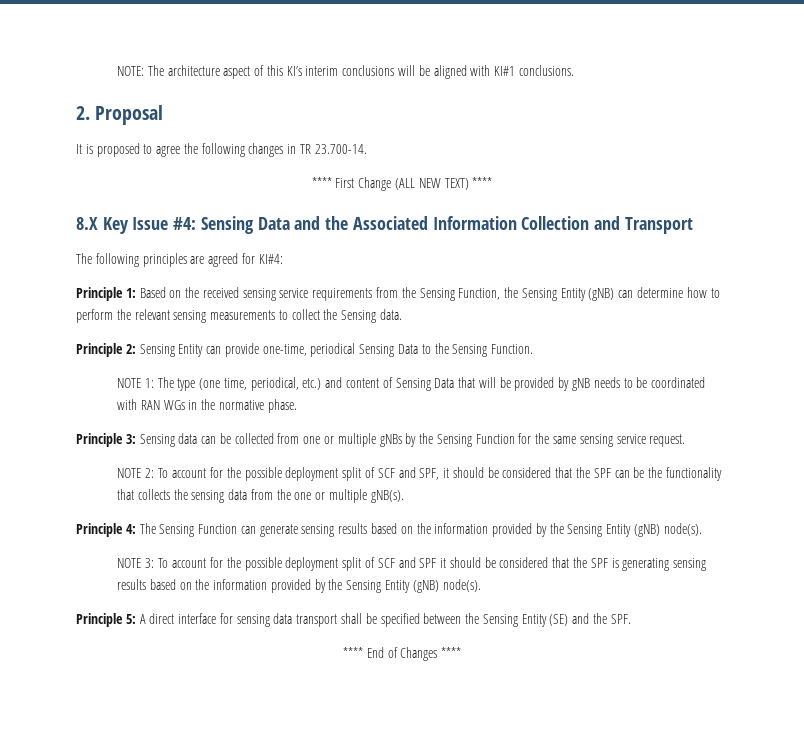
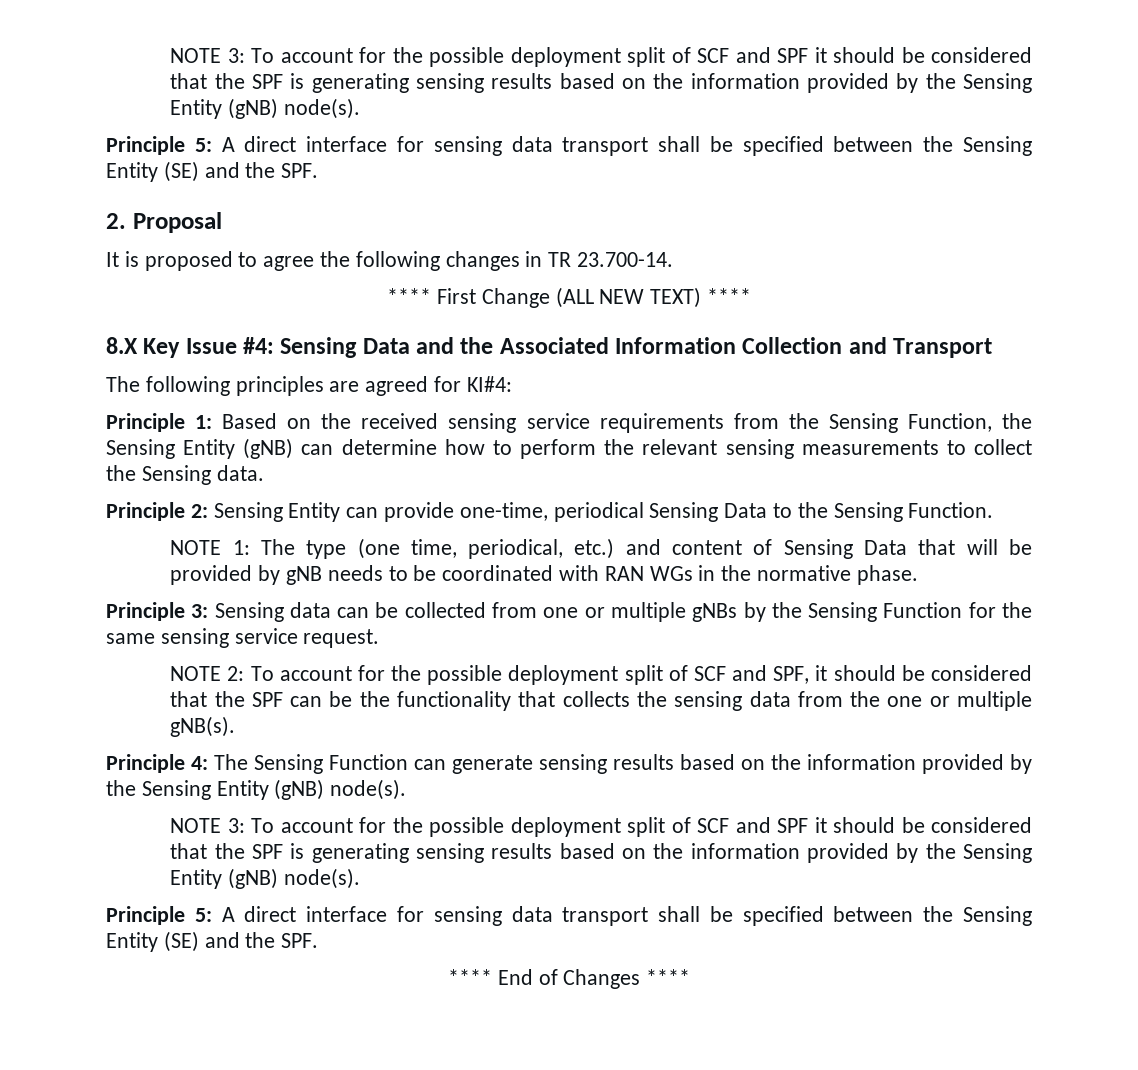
[116,65,574,79] NOTE: The architecture aspect of this KI’s interim conclusions will be aligned with KI#1 conclusions. -> [170,47,1032,67] [170,73,1032,93] [170,98,360,119] [106,136,1033,156] [106,161,319,182] NOTE 3: To account for the possible deployment split of SCF and SPF it should be considered that the SPF is generating sensing results based on the information provided by the Sensing Entity (gNB) node(s). // Principle 5: A direct interface for sensing data transport shall be specified between the Sensing Entity (SE) and the SPF.

